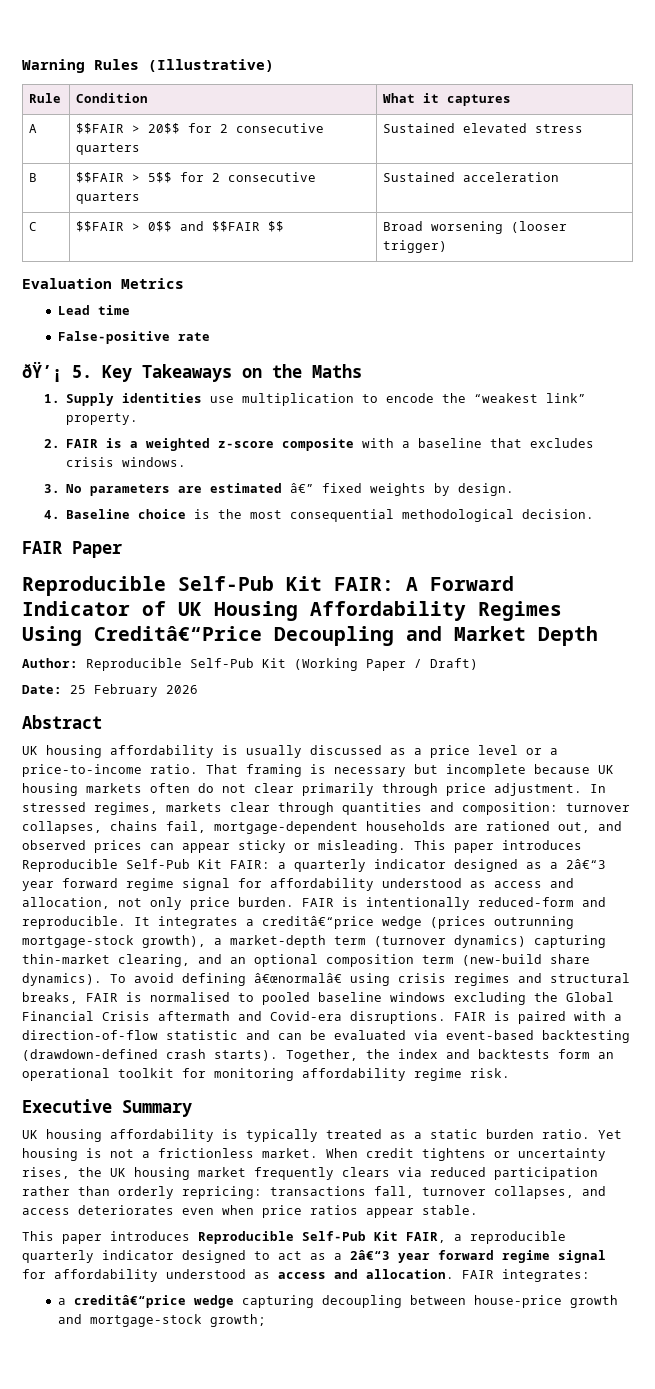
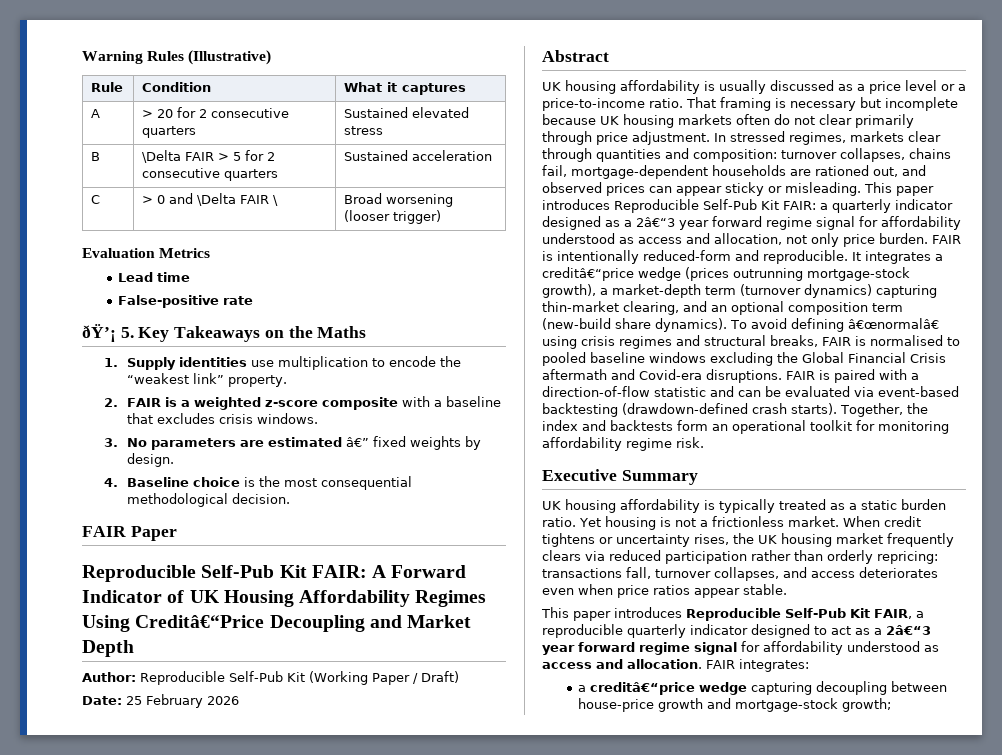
[76,123,181,134] $$FAIR > 20$$ -> [142,109,174,118] > 20
[76,172,173,183] $$FAIR > 5$$ -> [142,150,242,163] \Delta FAIR > 5
[76,221,285,232] $$FAIR > 0$$ and $$FAIR $$ -> [142,193,279,206] > 0 and \Delta FAIR \

